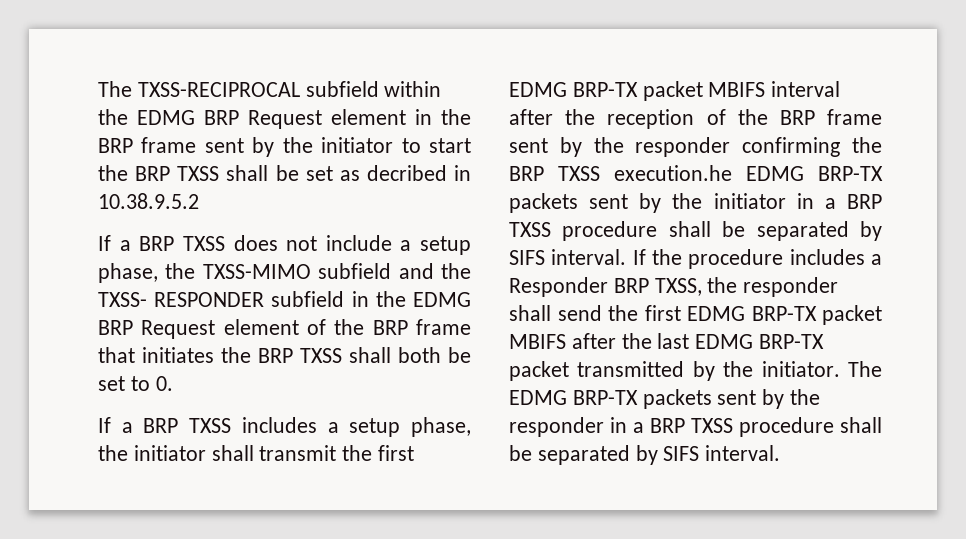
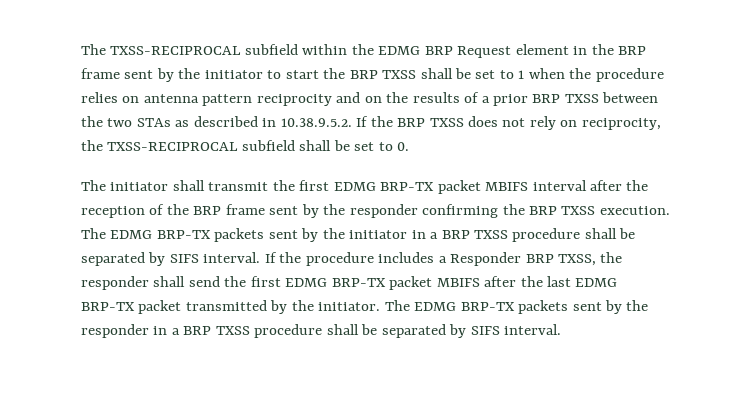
[339,165,471,181] [98,193,199,209] [98,235,471,255] [98,263,471,283] [98,291,471,307] [98,319,471,339] [98,347,471,363] [98,376,173,391] [98,417,472,437] [98,445,128,461] as decribed in 10.38.9.5.2 // If a BRP TXSS does not include a setup phase, the TXSS-MIMO subfield and the TXSS- RESPONDER subfield in the EDMG BRP Request element of the BRP frame that initiates the BRP TXSS shall both be set to 0. // If a BRP TXSS includes a setup phase, the -> [499,68,664,82] [81,92,659,106] [81,116,661,130] [81,140,410,151] [81,180,106,191] to 1 when the procedure relies on antenna pattern reciprocity and on the results of a prior BRP TXSS between the two STAs as described in 10.38.9.5.2. If the BRP TXSS does not rely on reciprocity, the TXSS-RECIPROCAL subfield shall be set to 0. // The
[614,165,732,181] execution.he -> [599,206,670,215] [81,228,106,239] execution. The

